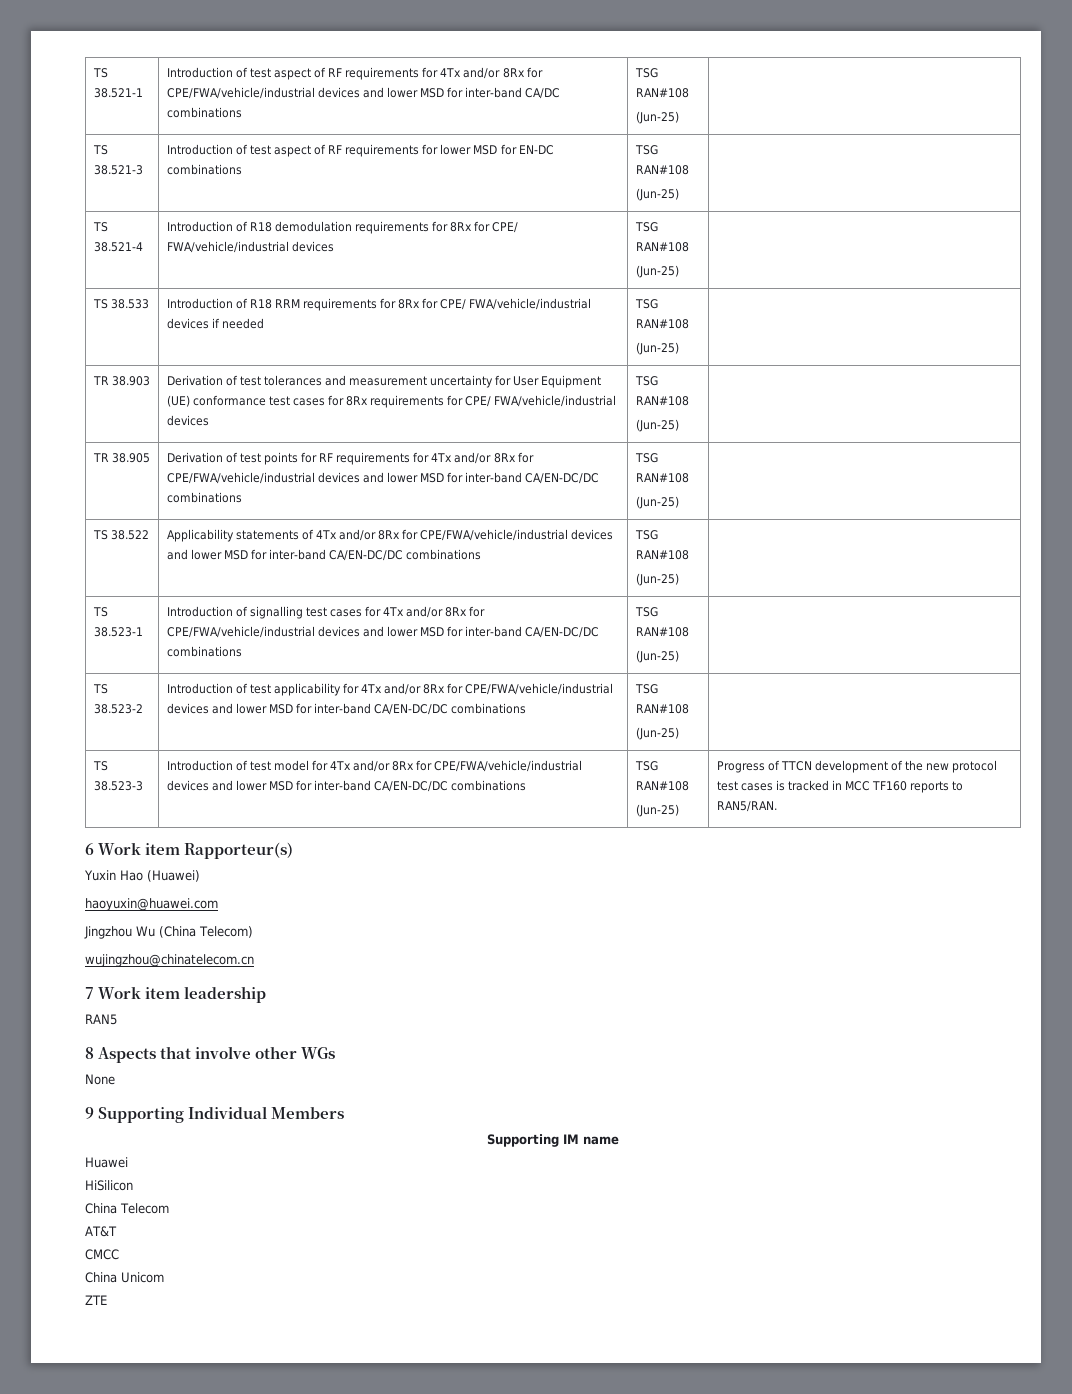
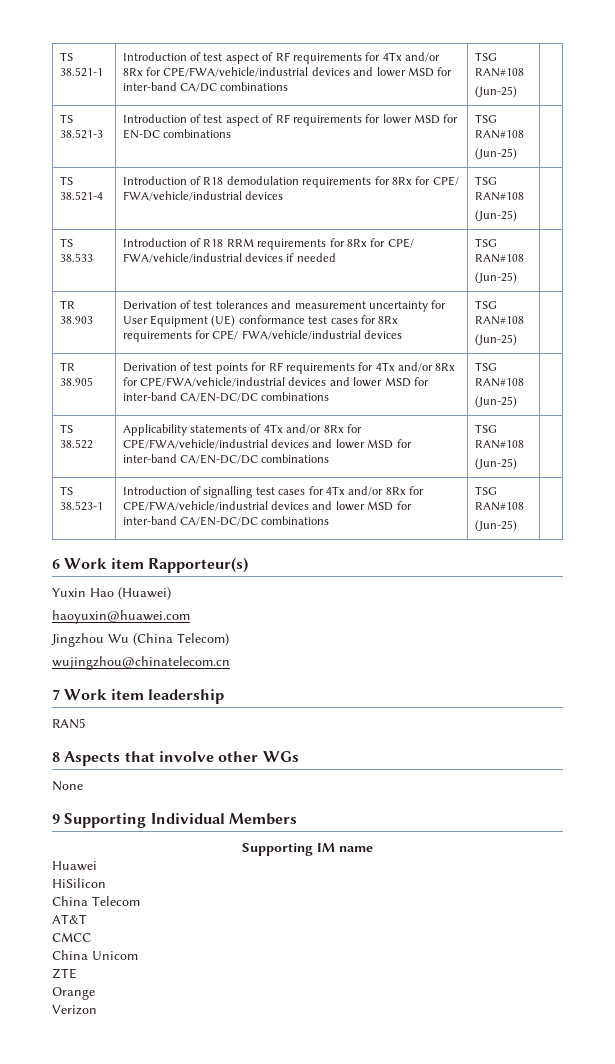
[92,684,108,694] [93,704,143,714] [166,683,614,696] [166,703,527,715] [634,684,658,694] [635,704,689,714] [635,727,679,740] [92,761,108,771] [93,781,143,791] [166,760,583,772] [166,780,527,792] [634,761,658,771] [635,781,689,791] [635,804,679,817] [716,760,998,773] [716,780,964,793] [716,801,777,812] // TS 38.523-2 | Introduction of test applicability for 4Tx and/or 8Rx for CPE/FWA/vehicle/industrial devices and lower MSD for inter-band CA/EN-DC/DC combinations | TSG RAN#108 // (Jun-25) | // TS 38.523-3 | Introduction of test model for 4Tx and/or 8Rx for CPE/FWA/vehicle/industrial devices and lower MSD for inter-band CA/EN-DC/DC combinations | TSG RAN#108 // (Jun-25) | Progress of TTCN development of the new protocol test cases is tracked in MCC TF160 reports to RAN5/RAN. -> (517, 526) none
(107, 1300) none -> [52,987,95,1000] [52,1005,97,1015] // Orange // Verizon

